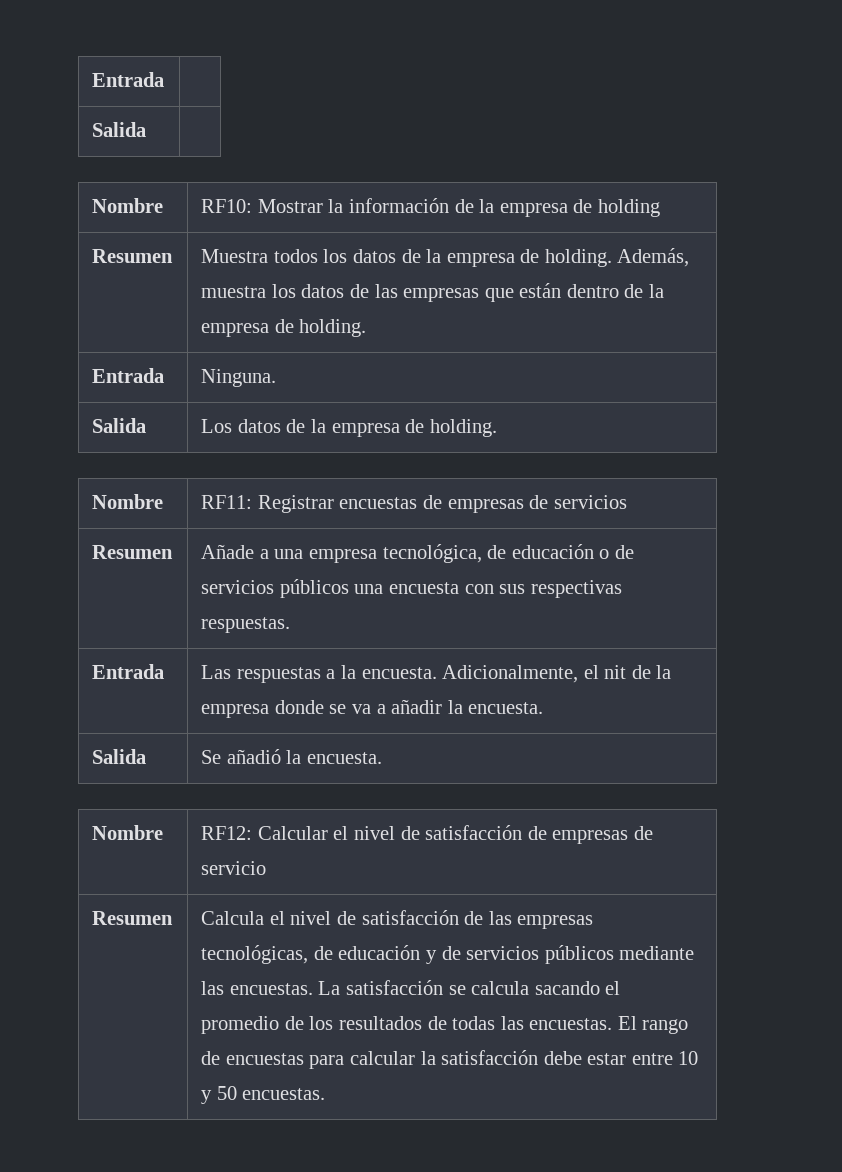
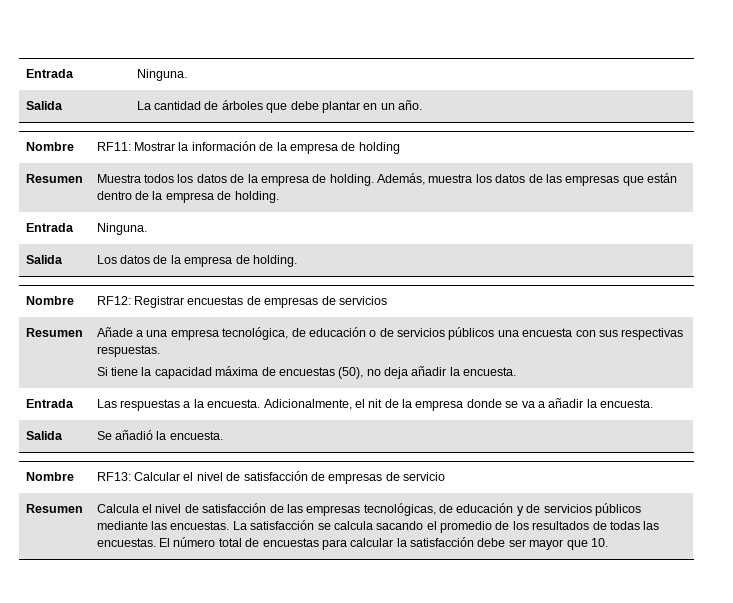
[92,72,165,87] [92,122,147,137] [92,198,164,213] [201,199,253,213] Entrada | // Salida | // Nombre | RF10: -> [25,69,74,78] [136,69,187,81] [25,101,63,110] [136,100,423,113] [25,142,74,151] [96,142,131,151] Entrada | Ninguna. // Salida | La cantidad de árboles que debe plantar en un año. // Nombre | RF11:
[201,495,253,509] RF11: -> [96,296,131,305] RF12:
(291, 625) none -> [96,366,517,379] // Si tiene la capacidad máxima de encuestas (50), no deja añadir la encuesta.
[201,826,253,840] RF12: -> [96,472,131,481] RF13:
[642,1019,689,1034] rango -> [173,537,242,547] número total
[587,1051,699,1065] [201,1086,326,1104] estar entre 10 y 50 encuestas. -> [508,538,608,550] ser mayor que 10.

